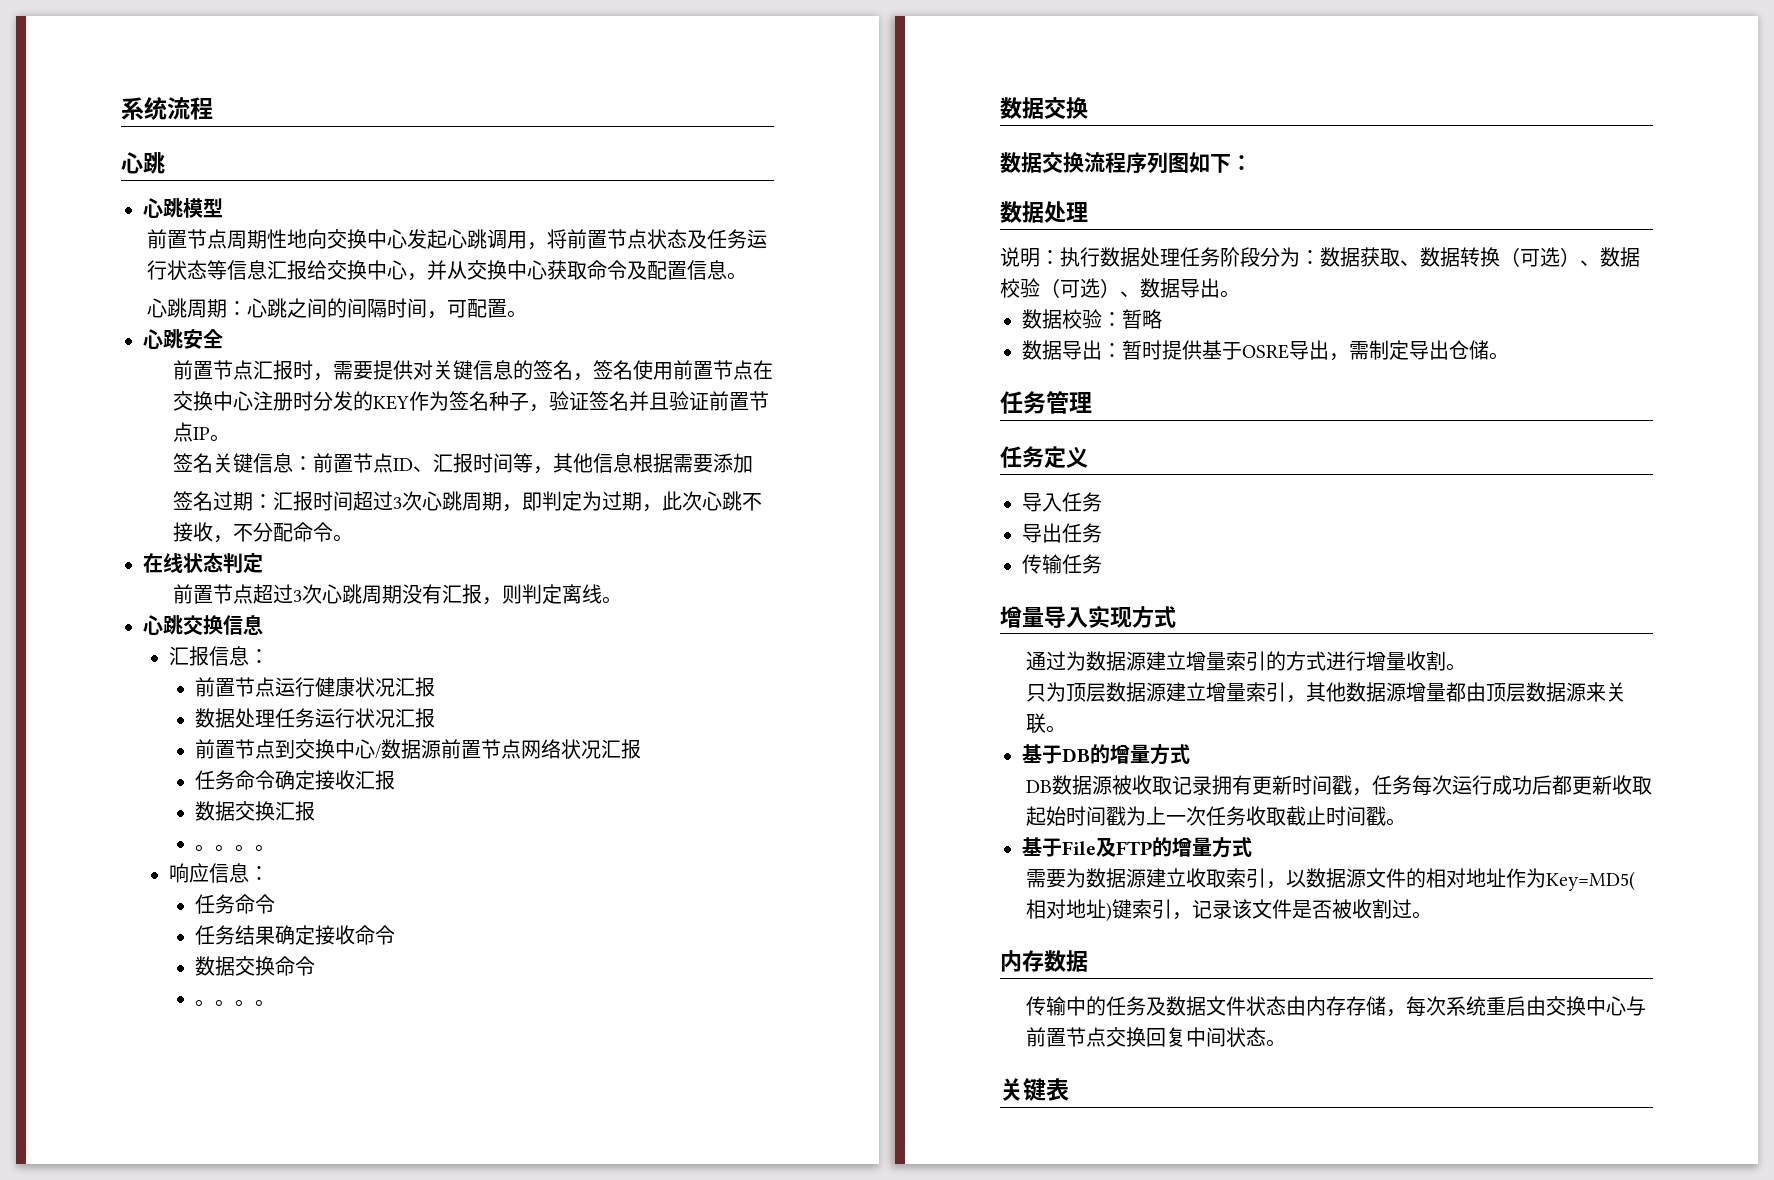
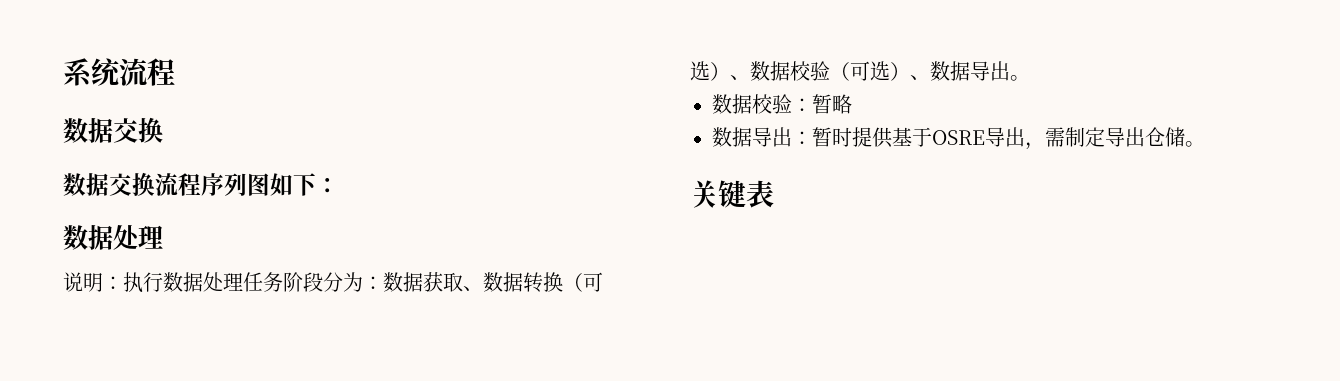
[121,152,165,174] [143,198,223,218] [147,229,768,250] [147,260,748,281] [147,298,528,319] [143,329,223,349] [173,360,774,381] [173,391,770,412] [173,422,231,442] [173,453,754,474] [173,491,763,512] [173,522,354,543] [143,552,263,574] [173,584,623,605] [143,614,263,635] [169,646,270,666] [195,677,436,697] [195,708,436,728] [195,739,642,759] [195,770,396,790] [195,801,316,821] [195,844,276,852] [169,863,270,883] [195,894,276,914] [195,925,396,945] [195,956,316,976] [195,999,276,1007] // 心跳 // 心跳模型 // 前置节点周期性地向交换中心发起心跳调用，将前置节点状态及任务运行状态等信息汇报给交换中心，并从交换中心获取命令及配置信息。 // 心跳周期：心跳之间的间隔时间，可配置。 // 心跳安全 // 前置节点汇报时，需要提供对关键信息的签名，签名使用前置节点在交换中心注册时分发的KEY作为签名种子，验证签名并且验证前置节点IP。 // 签名关键信息：前置节点ID、汇报时间等，其他信息根据需要添加 // 签名过期：汇报时间超过3次心跳周期，即判定为过期，此次心跳不接收，不分配命令。 // 在线状态判定 // 前置节点超过3次心跳周期没有汇报，则判定离线。 // 心跳交换信息 // 汇报信息： // 前置节点运行健康状况汇报 // 数据处理任务运行状况汇报 // 前置节点到交换中心/数据源前置节点网络状况汇报 // 任务命令确定接收汇报 // 数据交换汇报 // 。。。。 // 响应信息： // 任务命令 // 任务结果确定接收命令 // 数据交换命令 // 。。。。 -> (175, 72) none
[1000,391,1092,414] [1000,446,1088,468] [1022,492,1102,512] [1022,523,1102,543] [1022,554,1102,574] [1000,605,1176,628] [1026,651,1467,671] [1026,682,1627,703] [1026,713,1067,734] [1022,744,1190,765] [1026,775,1653,796] [1026,806,1407,826] [1022,837,1252,858] [1026,868,1636,891] [1026,899,1433,922] [1000,950,1088,972] [1026,996,1647,1017] [1026,1027,1287,1047] // 任务管理 // 任务定义 // 导入任务 // 导出任务 // 传输任务 // 增量导入实现方式 // 通过为数据源建立增量索引的方式进行增量收割。 // 只为顶层数据源建立增量索引，其他数据源增量都由顶层数据源来关联。 // 基于DB的增量方式 // DB数据源被收取记录拥有更新时间戳，任务每次运行成功后都更新收取起始时间戳为上一次任务收取截止时间戳。 // 基于File及FTP的增量方式 // 需要为数据源建立收取索引，以数据源文件的相对地址作为Key=MD5(相对地址)键索引，记录该文件是否被收割过。 // 内存数据 // 传输中的任务及数据文件状态由内存存储，每次系统重启由交换中心与前置节点交换回复中间状态。 -> (1205, 144) none

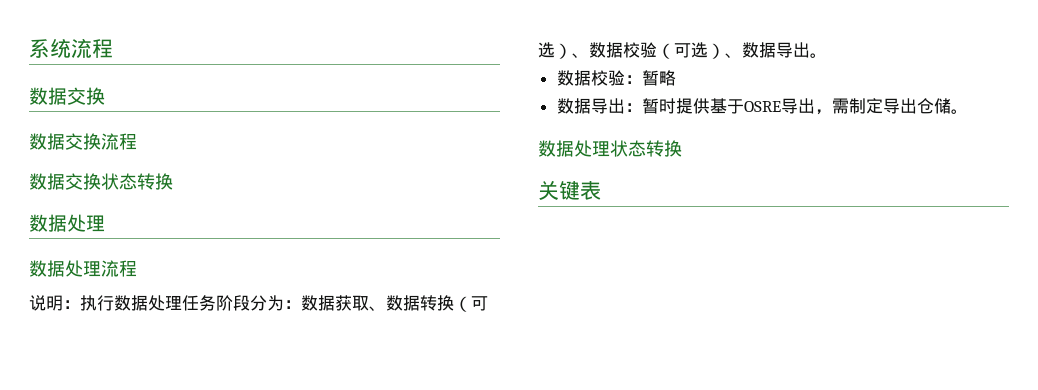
[201,173,339,196] [63,224,163,250] 序列图如下： // 数据处理 -> [29,173,173,190] [29,214,105,232] [29,260,137,277] // 数据交换状态转换 // 数据处理 // 数据处理流程
(1205, 144) none -> [538,140,682,157] // 数据处理状态转换

